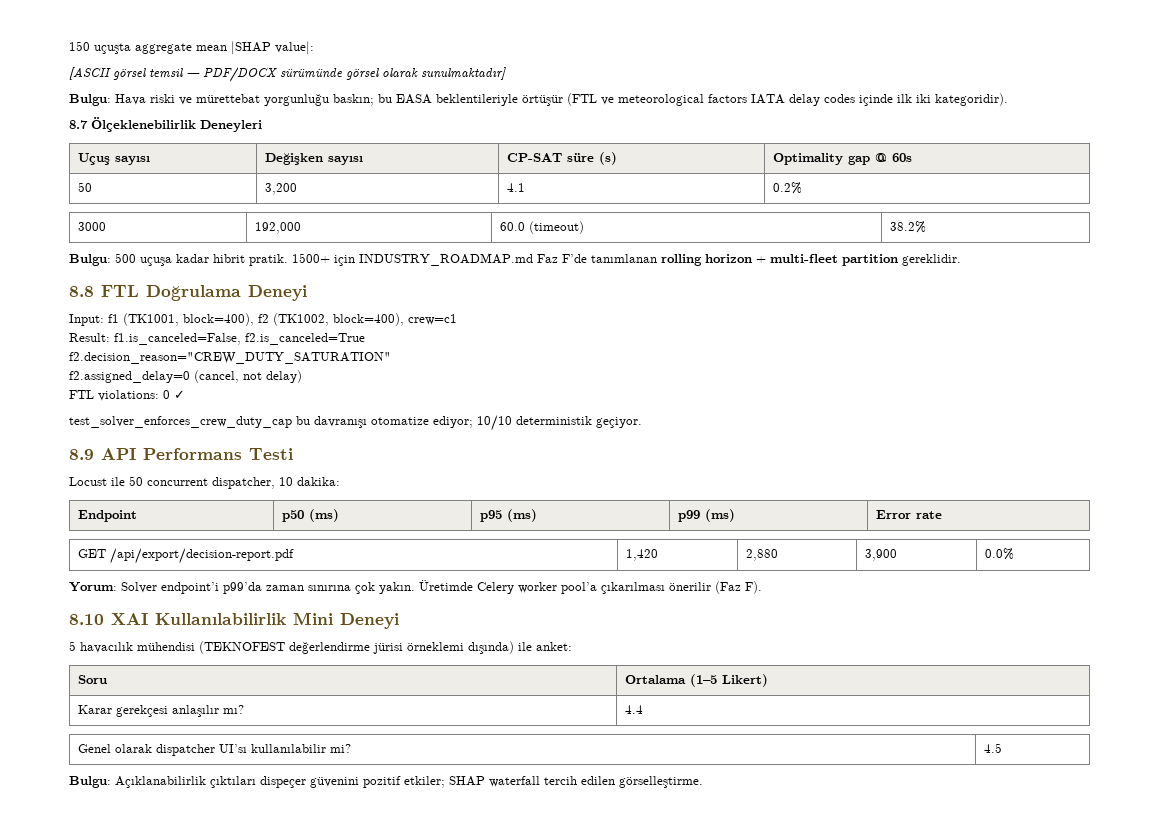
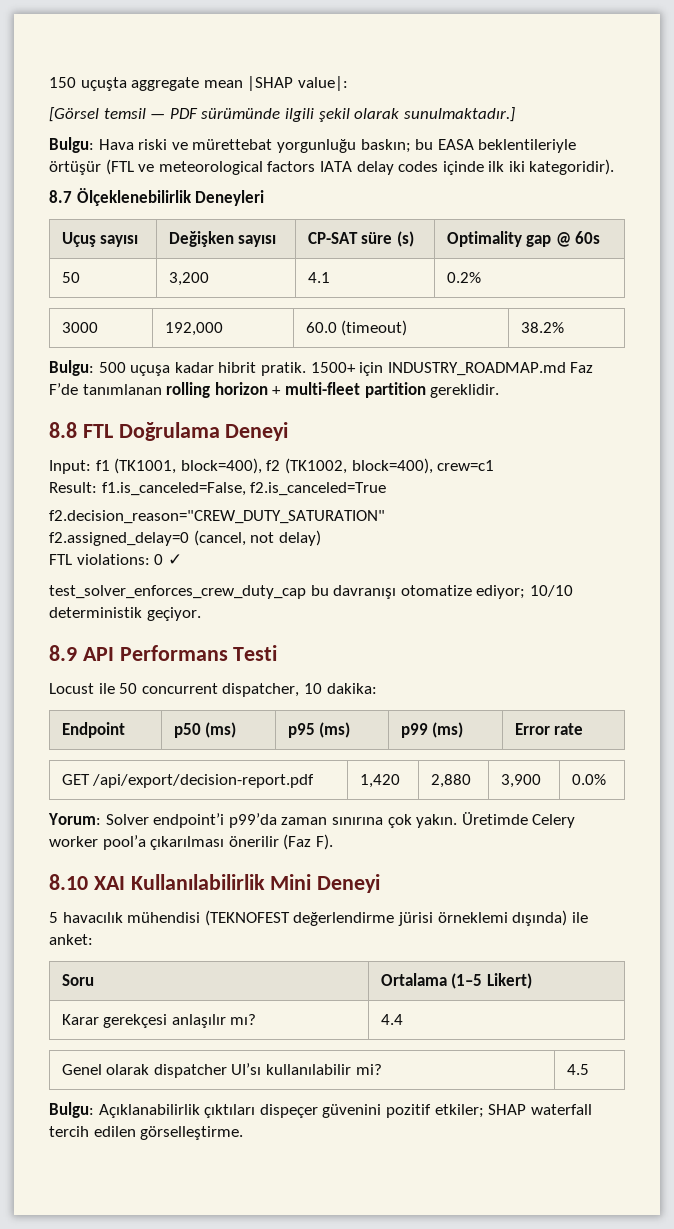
[69,67,506,82] [ASCII görsel temsil — PDF/DOCX sürümünde görsel olarak sunulmaktadır] -> [49,107,515,122] [Görsel temsil — PDF sürümünde ilgili şekil olarak sunulmaktadır.]

